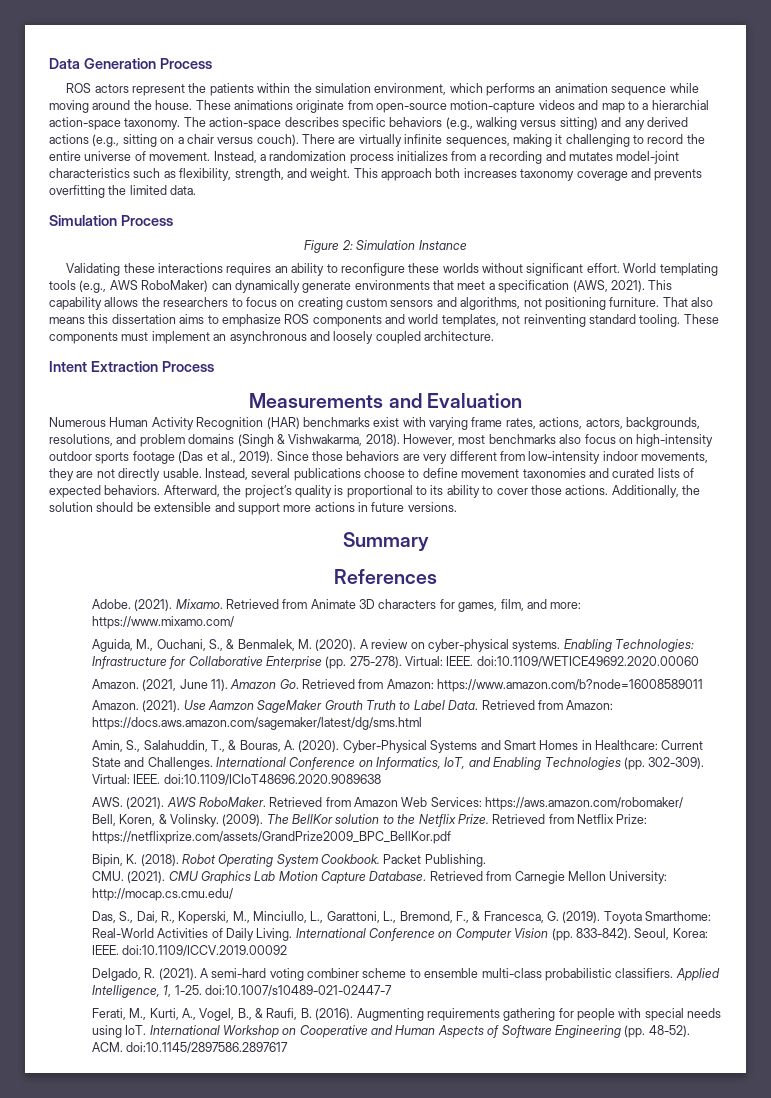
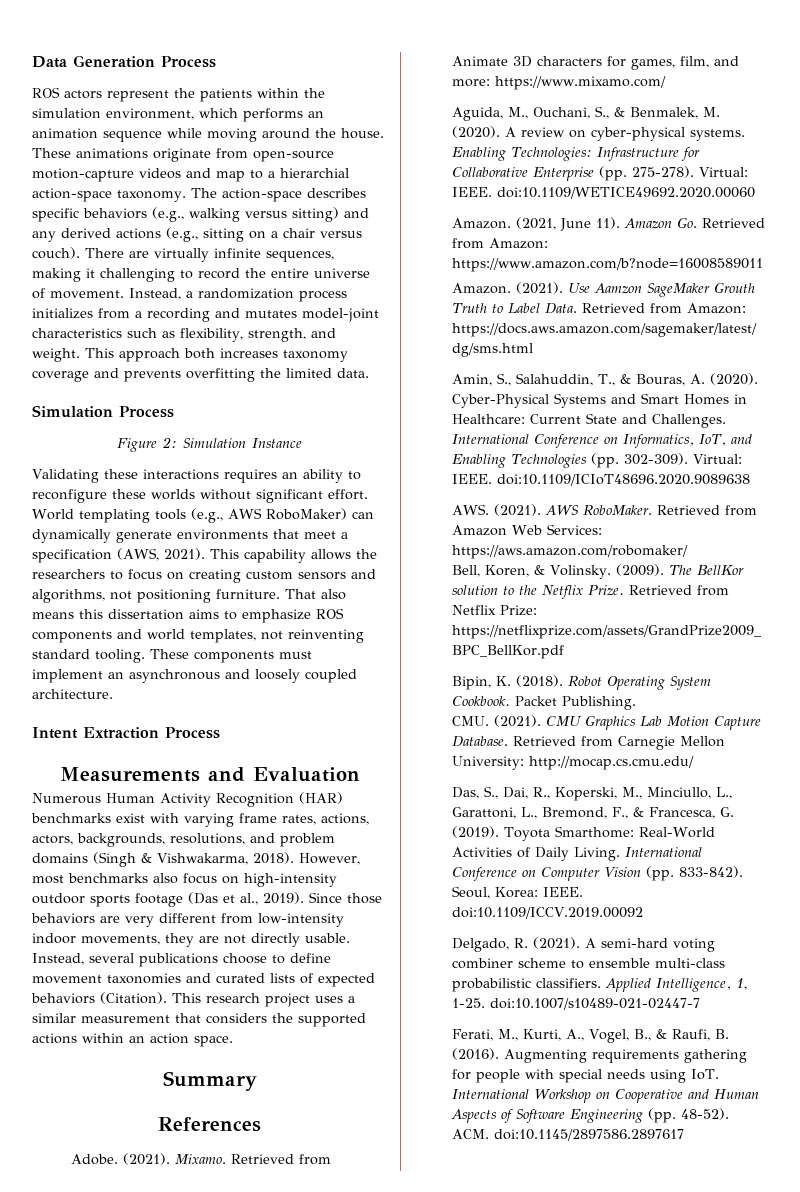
[104,485,700,498] [49,502,457,515] behaviors. Afterward, the project’s quality is proportional to its ability to cover those actions. Additionally, the solution should be extensible and support more actions in future versions. -> [31,992,355,1007] [32,1013,366,1027] [32,1033,233,1047] behaviors (Citation). This research project uses a similar measurement that considers the supported actions within an action space.

